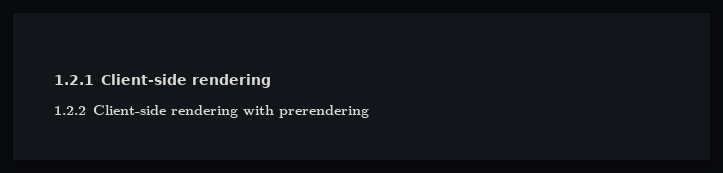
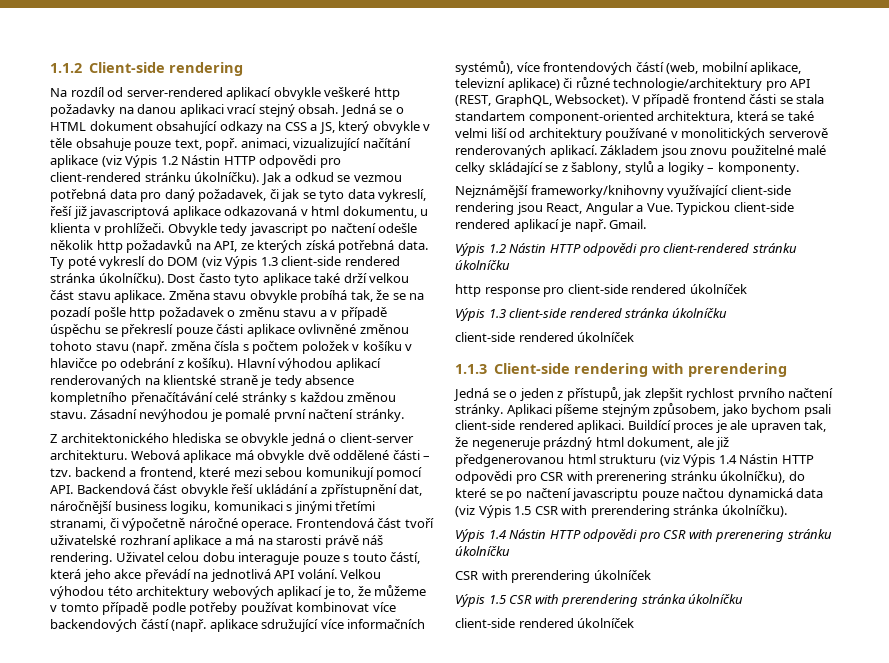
[54,75,94,85] 1.2.1 -> [50,63,82,73] 1.1.2
[54,105,369,118] 1.2.2 Client-side rendering with prerendering -> [50,87,400,100] [50,104,404,117] [50,121,431,134] [50,138,411,151] [50,155,341,168] [50,172,402,185] [50,189,427,202] [50,206,429,219] [50,223,418,236] [50,239,428,253] [50,256,400,269] [50,273,410,286] [50,290,425,303] [50,307,387,320] [50,324,409,337] [50,341,413,354] [50,358,381,371] [50,375,355,388] [50,392,397,405] [50,409,404,422] [50,433,414,446] [50,450,431,463] [50,467,423,480] [50,484,423,497] [50,501,376,514] [50,518,434,531] [50,535,384,548] [50,552,421,565] [50,569,382,582] [50,585,427,599] [50,602,396,615] [50,619,426,632] [455,61,802,75] [455,77,811,91] [455,94,825,107] [455,111,814,124] [455,128,828,141] [455,145,827,158] [455,161,799,175] [455,185,791,198] [455,202,794,215] [455,219,647,232] [455,243,797,256] [455,260,510,270] [455,284,747,297] [455,308,727,321] [455,332,635,342] [455,363,787,377] [453,387,834,401] [455,403,831,417] [455,420,827,433] [455,437,730,450] [455,454,814,467] [455,471,805,484] [455,488,824,501] [455,505,787,518] [455,529,832,542] [455,546,510,556] [455,570,651,583] [455,594,744,607] [455,618,635,628] Na rozdíl od server-rendered aplikací obvykle veškeré http požadavky na danou aplikaci vrací stejný obsah. Jedná se o HTML dokument obsahující odkazy na CSS a JS, který obvykle v těle obsahuje pouze text, popř. animaci, vizualizující načítání aplikace (viz Výpis 1.2 Nástin HTTP odpovědi pro client-rendered stránku úkolníčku). Jak a odkud se vezmou potřebná data pro daný požadavek, či jak se tyto data vykreslí, řeší již javascriptová aplikace odkazovaná v html dokumentu, u klienta v prohlížeči. Obvykle tedy javascript po načtení odešle několik http požadavků na API, ze kterých získá potřebná data. Ty poté vykreslí do DOM (viz Výpis 1.3 client-side rendered stránka úkolníčku). Dost často tyto aplikace také drží velkou část stavu aplikace. Změna stavu obvykle probíhá tak, že se na pozadí pošle http požadavek o změnu stavu a v případě úspěchu se překreslí pouze části aplikace ovlivněné změnou tohoto stavu (např. změna čísla s počtem položek v košíku v hlavičce po odebrání z košíku). Hlavní výhodou aplikací renderovaných na klientské straně je tedy absence kompletního přenačítávání celé stránky s každou změnou stavu. Zásadní nevýhodou je pomalé první načtení stránky. // Z architektonického hlediska se obvykle jedná o client-server architekturu. Webová aplikace má obvykle dvě oddělené části – tzv. backend a frontend, které mezi sebou komunikují pomocí API. Backendová část obvykle řeší ukládání a zpřístupnění dat, náročnější business logiku, komunikaci s jinými třetími stranami, či výpočetně náročné operace. Frontendová část tvoří uživatelské rozhraní aplikace a má na starosti právě náš rendering. Uživatel celou dobu interaguje pouze s touto částí, která jeho akce převádí na jednotlivá API volání. Velkou výhodou této architektury webových aplikací je to, že můžeme v tomto případě podle potřeby používat kombinovat více backendových částí (např. aplikace sdružující více informačních systémů), více frontendových částí (web, mobilní aplikace, televizní aplikace) či různé technologie/architektury pro API (REST, GraphQL, Websocket). V případě frontend části se stala standartem component-oriented architektura, která se také velmi liší od architektury používané v monolitických serverově renderovaných aplikací. Základem jsou znovu použitelné malé celky skládající se z šablony, stylů a logiky – komponenty. // Nejznámější frameworky/knihovny využívající client-side rendering jsou React, Angular a Vue. Typickou client-side rendered aplikací je např. Gmail. // Výpis 1.2 Nástin HTTP odpovědi pro client-rendered stránku úkolníčku // http response pro client-side rendered úkolníček // Výpis 1.3 client-side rendered stránka úkolníčku // client-side rendered úkolníček // 1.1.3 Client-side rendering with prerendering // Jedná se o jeden z přístupů, jak zlepšit rychlost prvního načtení stránky. Aplikaci píšeme stejným způsobem, jako bychom psali client-side rendered aplikaci. Buildící proces je ale upraven tak, že negeneruje prázdný html dokument, ale již předgenerovanou html strukturu (viz Výpis 1.4 Nástin HTTP odpovědi pro CSR with prerenering stránku úkolníčku), do které se po načtení javascriptu pouze načtou dynamická data (viz Výpis 1.5 CSR with prerendering stránka úkolníčku). // Výpis 1.4 Nástin HTTP odpovědi pro CSR with prerenering stránku úkolníčku // CSR with prerendering úkolníček // Výpis 1.5 CSR with prerendering stránka úkolníčku // client-side rendered úkolníček

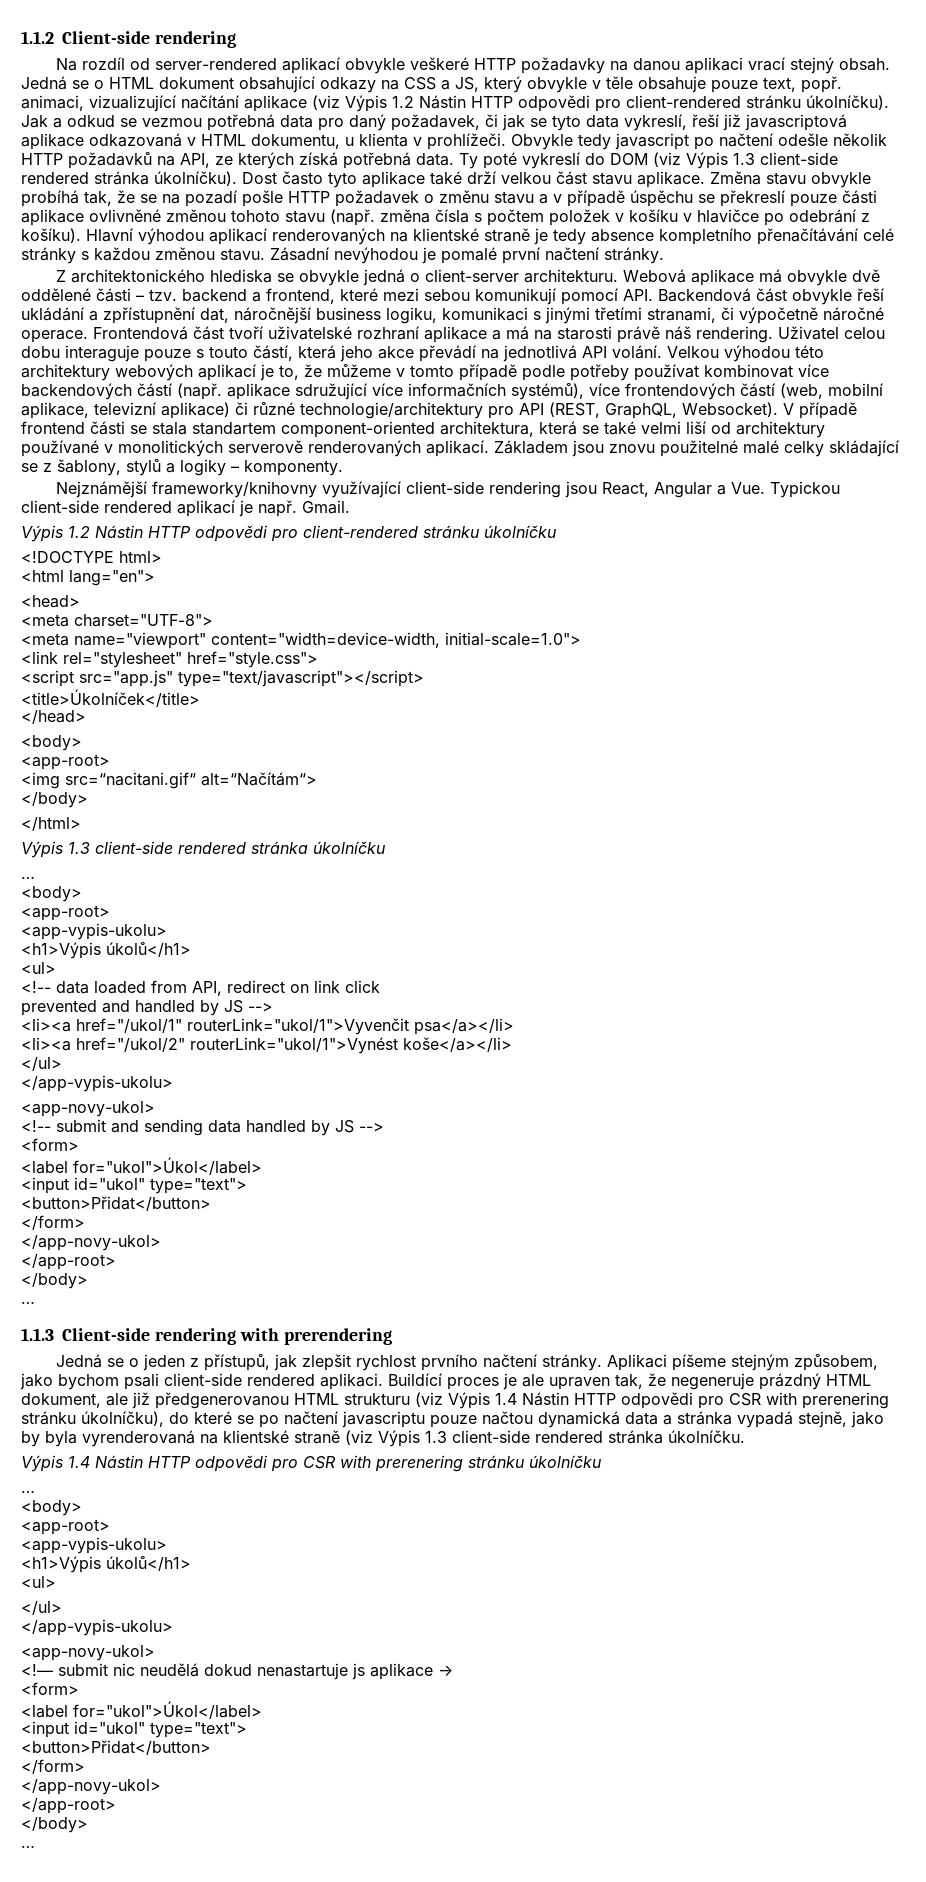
[373,87,400,100] http -> [473,58,516,70] HTTP
[311,206,340,216] html -> [201,134,246,146] HTML
[96,240,123,253] http -> [21,153,63,165] HTTP
[129,307,156,320] http -> [288,191,330,203] HTTP
[455,284,747,297] http response pro client-side rendered úkolníček -> [21,551,162,563] [21,570,155,586] [21,595,80,608] [21,614,213,627] [21,632,581,649] [21,651,318,668] [21,670,424,687] [21,689,200,707] [21,710,86,724] [21,735,82,751] [21,754,110,770] [21,772,317,789] [21,792,88,808] [21,817,81,831] <!DOCTYPE html> // <html lang="en"> // <head> // <meta charset="UTF-8"> // <meta name="viewport" content="width=device-width, initial-scale=1.0"> // <link rel="stylesheet" href="style.css"> // <script src="app.js" type="text/javascript"></script> // <title>Úkolníček</title> // </head> // <body> // <app-root> // <img src=“nacitani.gif“ alt=“Načítám“> // </body> // </html>
[455,332,635,342] client-side rendered úkolníček -> [21,876,35,879] [21,886,82,902] [21,905,110,921] [21,923,167,940] [21,942,191,959] [21,962,56,974] [21,980,380,996] [21,1000,273,1016] [21,1018,514,1035] [21,1037,512,1054] [21,1057,62,1071] [21,1075,173,1092] [21,1101,155,1117] [21,1119,384,1136] [21,1138,79,1151] [21,1157,262,1175] [21,1177,247,1194] [21,1196,211,1211] [21,1215,85,1230] [21,1235,161,1251] [21,1254,116,1270] [21,1273,88,1289] [21,1301,35,1304] … // <body> // <app-root> // <app-vypis-ukolu> // <h1>Výpis úkolů</h1> // <ul> // <!-- data loaded from API, redirect on link click // prevented and handled by JS --> // <li><a href="/ukol/1" routerLink="ukol/1">Vyvenčit psa</a></li> // <li><a href="/ukol/2" routerLink="ukol/1">Vynést koše</a></li> // </ul> // </app-vypis-ukolu> // <app-novy-ukol> // <!-- submit and sending data handled by JS --> // <form> // <label for="ukol">Úkol</label> // <input id="ukol" type="text"> // <button>Přidat</button> // </form> // </app-novy-ukol> // </app-root> // </body> // …
[595,437,624,447] html -> [826,1374,871,1386] HTML
[567,454,596,464] html -> [294,1393,339,1405] HTML
[455,505,787,518] (viz Výpis 1.5 CSR with prerendering stránka úkolníčku). -> [663,1411,884,1428] [21,1430,745,1447] a stránka vypadá stejně, jako by byla vyrenderovaná na klientské straně (viz Výpis 1.3 client-side rendered stránka úkolníčku.
[455,570,651,583] [455,594,744,607] [455,618,635,628] CSR with prerendering úkolníček // Výpis 1.5 CSR with prerendering stránka úkolníčku // client-side rendered úkolníček -> [21,1490,35,1493] [21,1500,82,1516] [21,1519,110,1535] [21,1537,167,1554] [21,1556,191,1573] [21,1576,56,1588] [21,1601,62,1615] [21,1619,173,1636] [21,1645,155,1661] [21,1663,453,1680] [21,1682,79,1695] [21,1701,262,1719] [21,1721,247,1738] [21,1740,211,1755] [21,1759,85,1774] [21,1779,161,1795] [21,1798,116,1814] [21,1817,88,1833] [21,1845,35,1848] … // <body> // <app-root> // <app-vypis-ukolu> // <h1>Výpis úkolů</h1> // <ul> // </ul> // </app-vypis-ukolu> // <app-novy-ukol> // <!— submit nic neudělá dokud nenastartuje js aplikace → // <form> // <label for="ukol">Úkol</label> // <input id="ukol" type="text"> // <button>Přidat</button> // </form> // </app-novy-ukol> // </app-root> // </body> // …

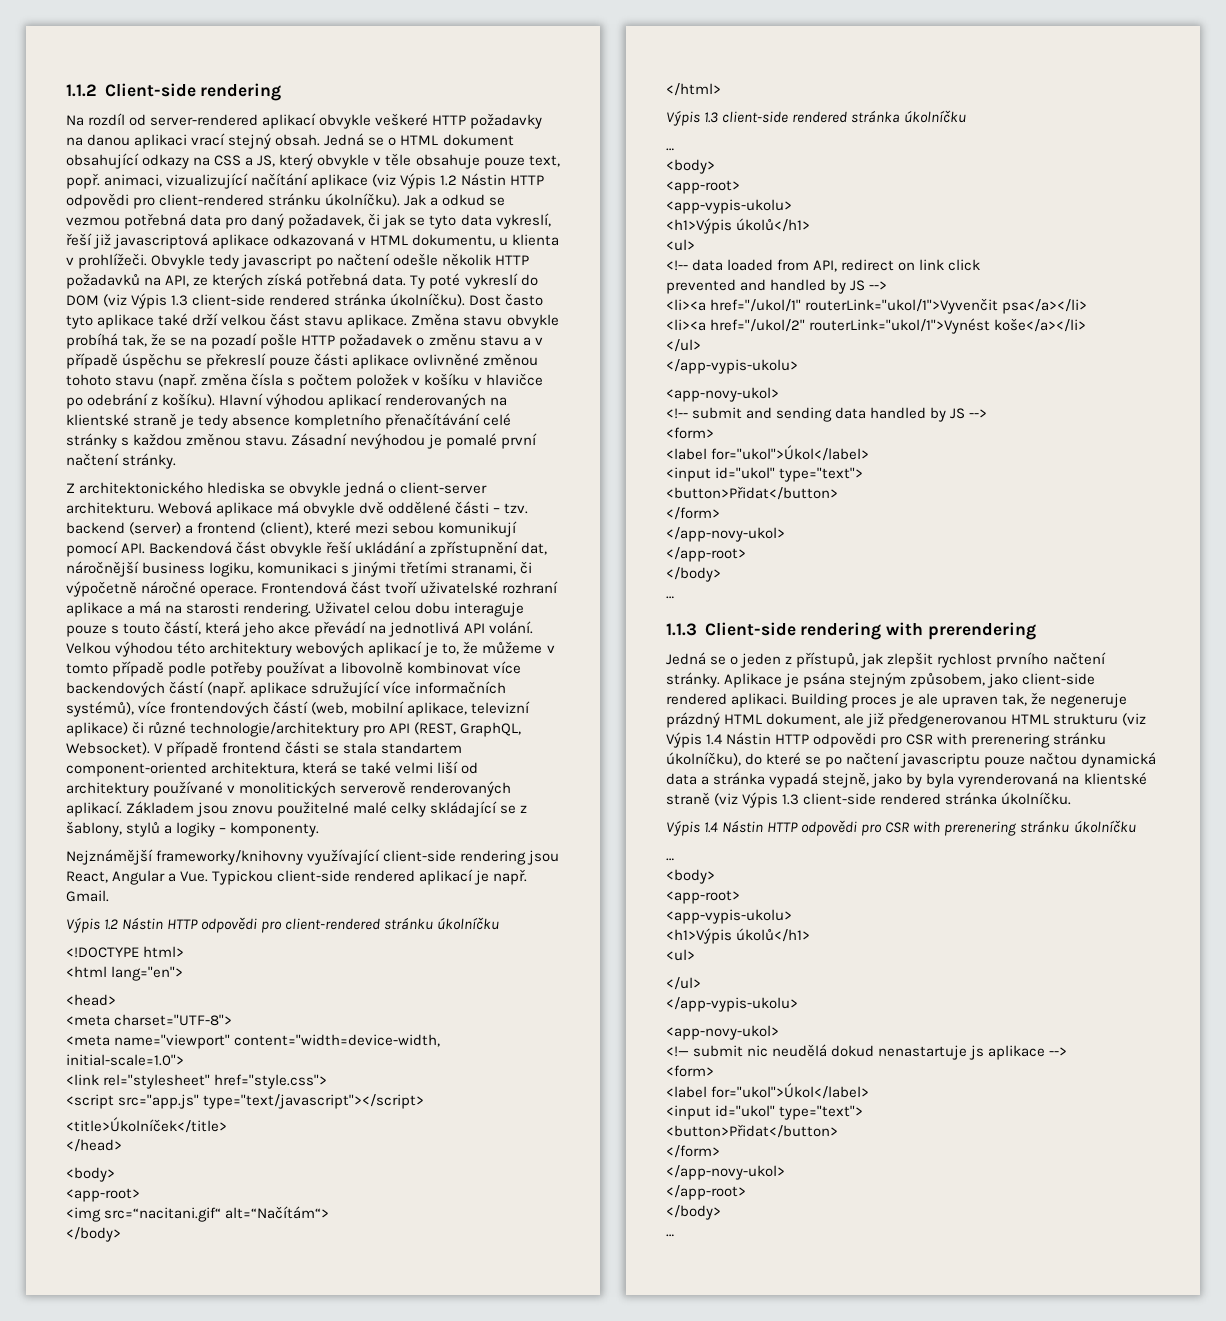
[252,288,335,304] a frontend, -> [129,522,313,535] (server) a frontend (client),
[617,326,691,343] právě náš -> (240, 608) none
(699, 372) none -> [329,661,404,674] a libovolně
[606,1354,726,1371] Aplikaci píšeme -> [724,672,846,688] Aplikace je psána
[58,1373,159,1390] bychom psali -> (1019, 680) none
[388,1373,442,1386] Buildící -> [791,693,849,708] Building
[438,1665,453,1676] → -> [1049,1047,1068,1056] -->

